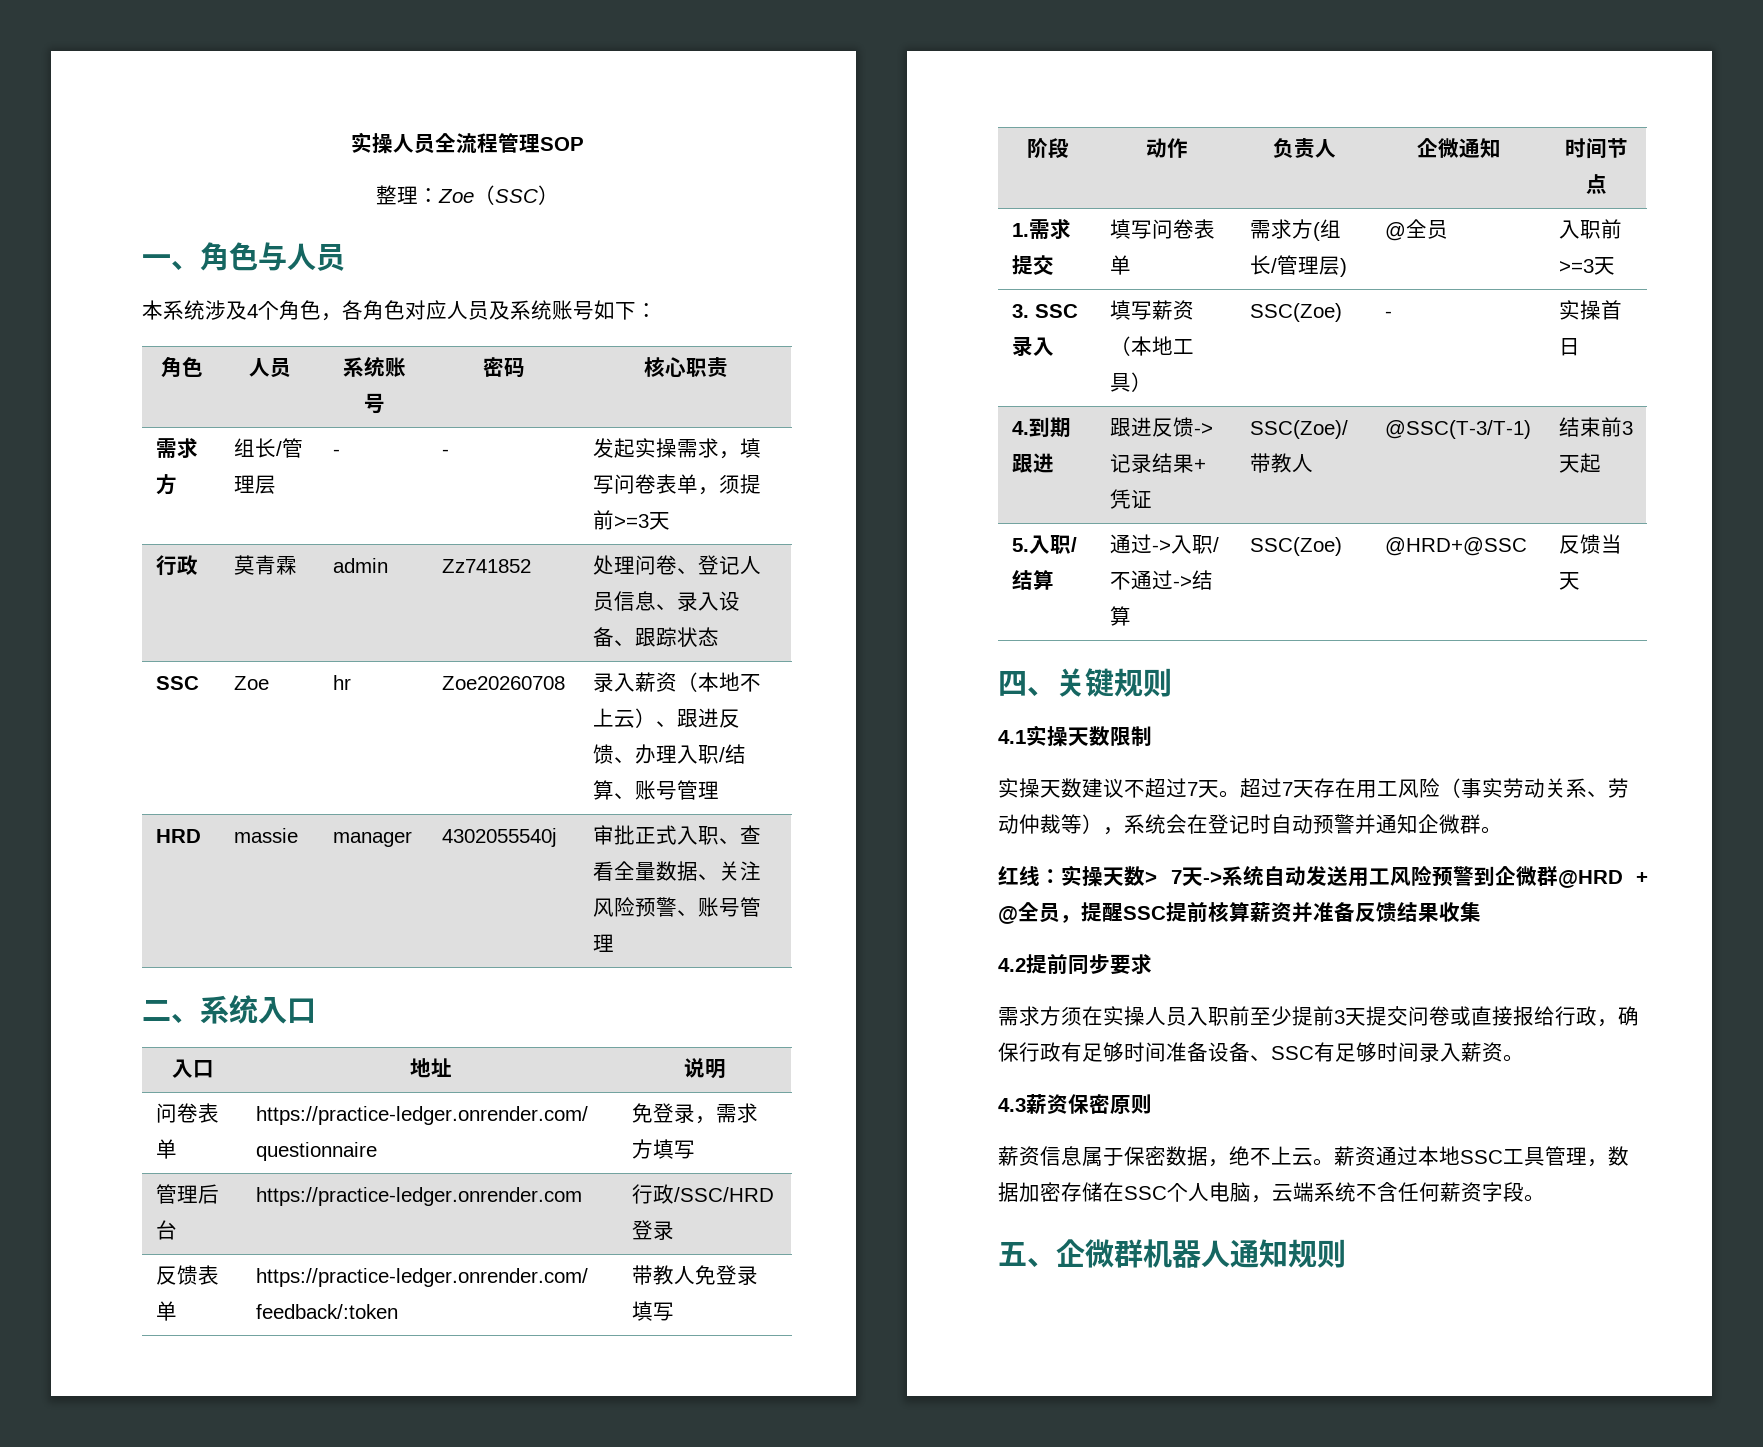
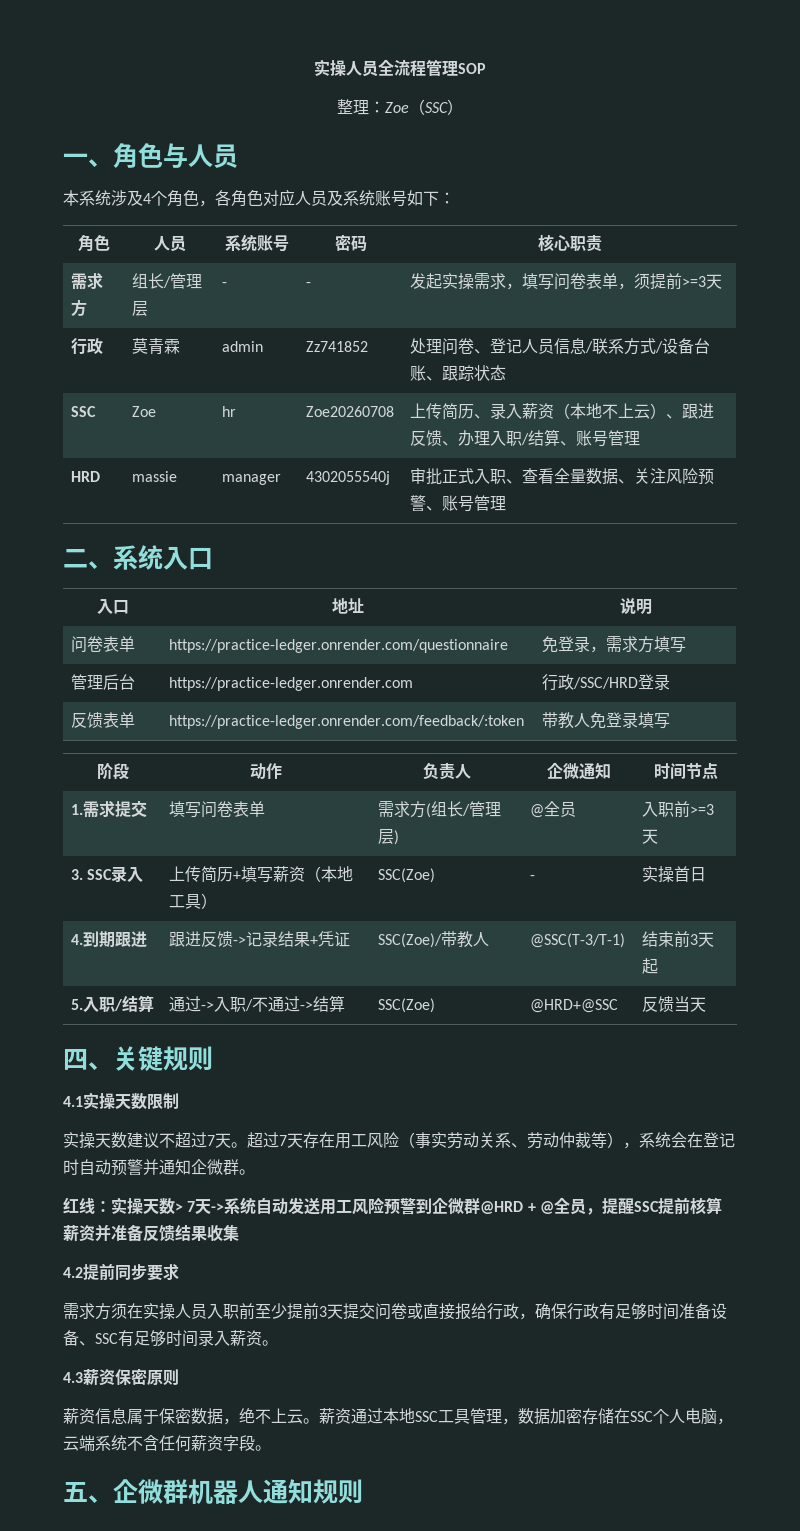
[655,591,740,611] [592,627,614,647] 、录入设备 -> [584,338,710,355] [409,365,426,381] /联系方式/设备台账
(565, 683) none -> [409,403,490,420] 上传简历、
(1054, 346) none -> [168,866,241,883] 上传简历+

